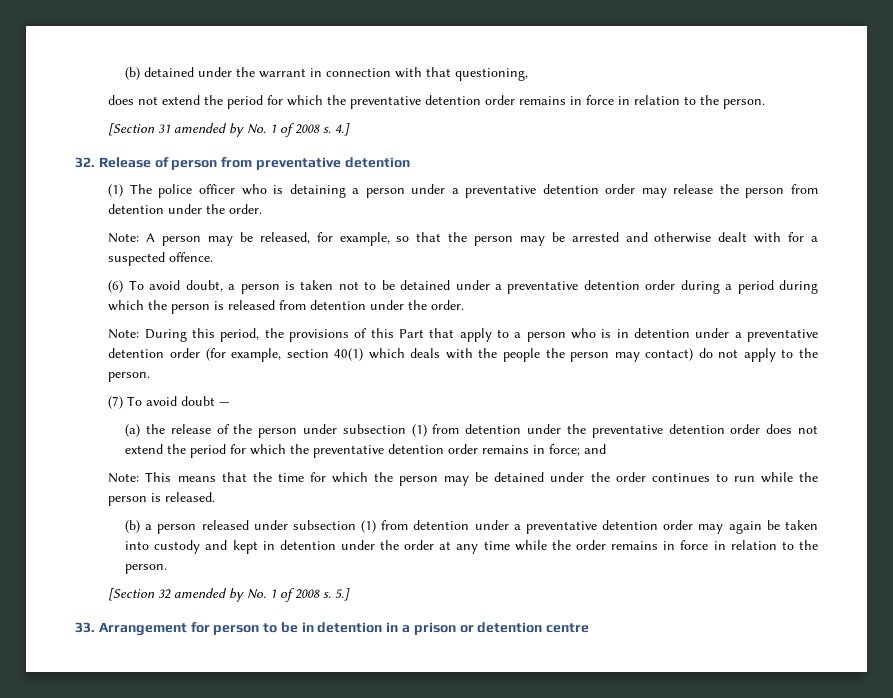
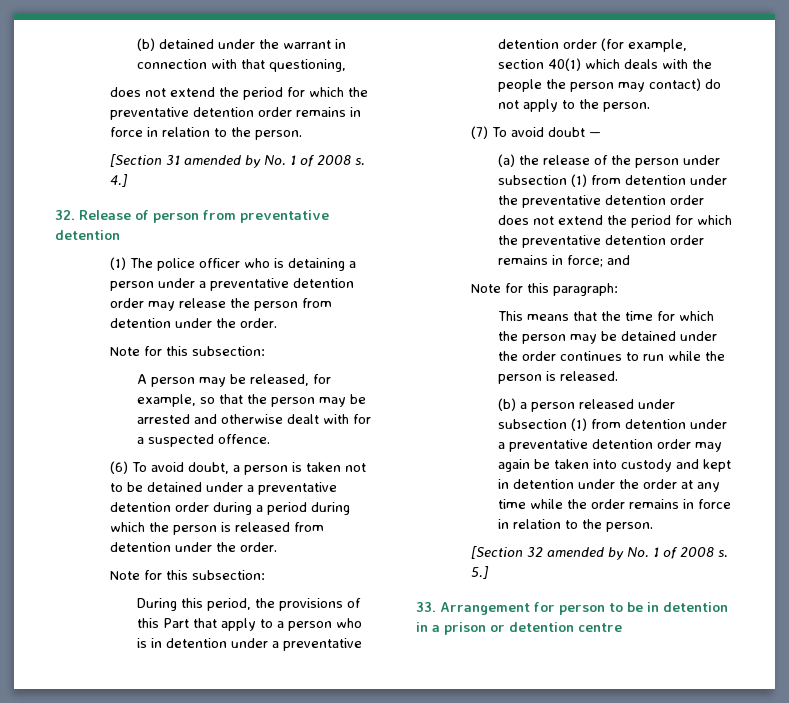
[108,233,140,243] Note: -> [109,346,265,356] Note for this subsection: //
[108,329,140,339] Note: -> [109,570,265,580] Note for this subsection: //
[108,473,140,483] Note: -> [470,283,618,296] Note for this paragraph: //

